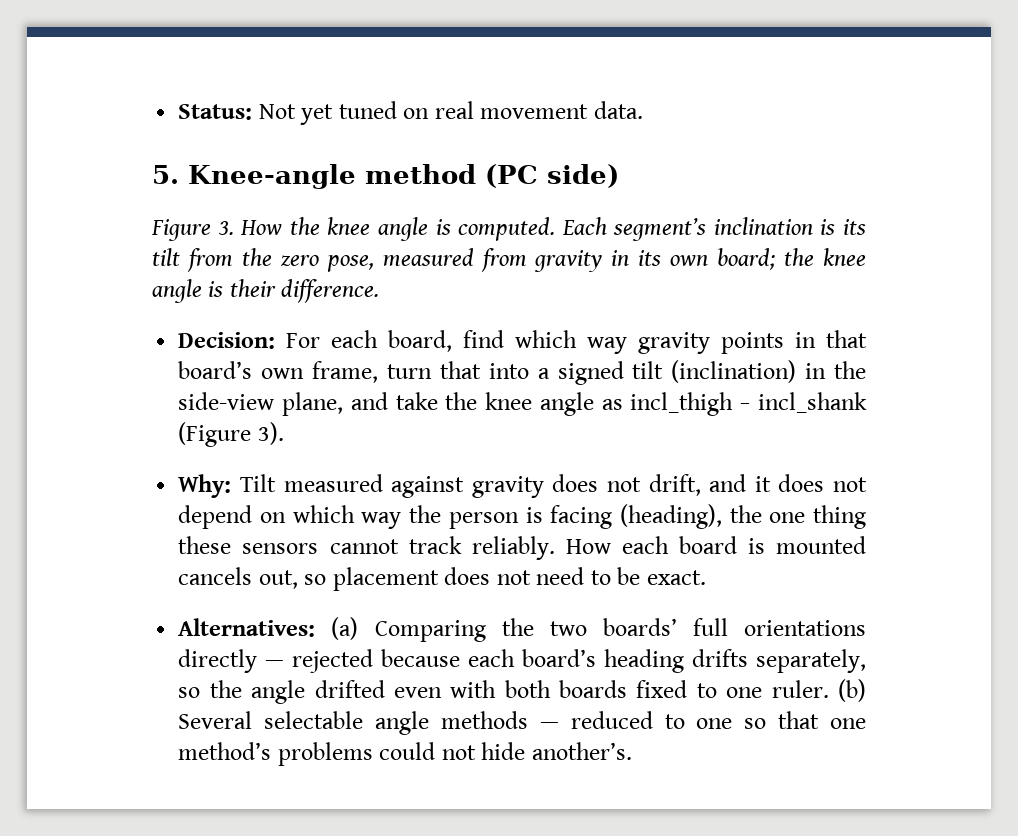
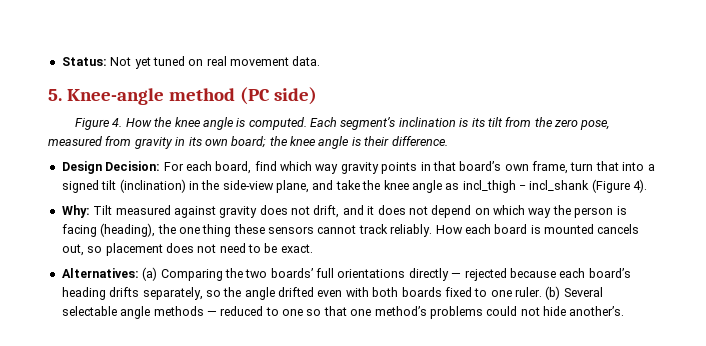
[217,221,234,235] 3. -> [112,118,123,127] 4.
(380, 291) none -> [61,161,102,174] Design
[257,422,284,445] 3). -> [633,179,648,193] 4).

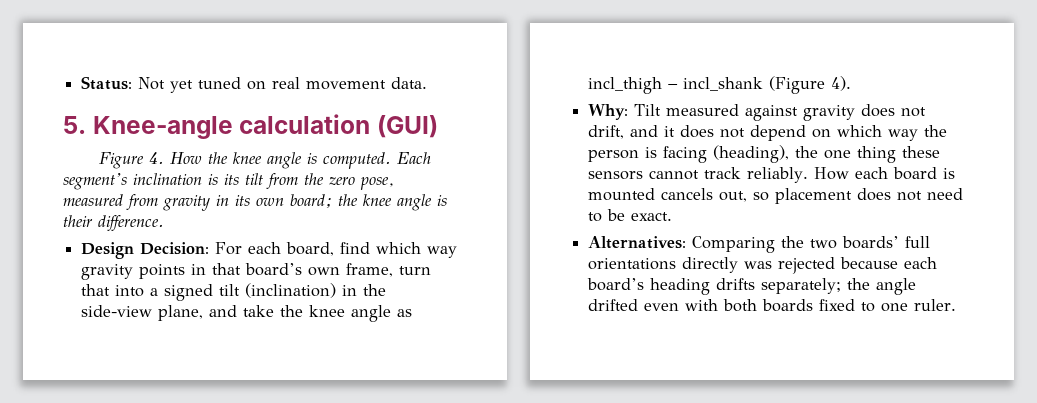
[168,87,317,105] method (PC side) -> [239,114,438,138] calculation (GUI)
[142,267,158,281] (a) -> (687, 242) none
[451,273,462,278] — -> [744,261,773,269] was
[142,287,221,300] separately, so -> [761,278,842,294] separately;
[545,286,603,300] [61,306,625,319] (b) Several selectable angle methods — reduced to one so that one method’s problems could not hide another’s. -> (957, 305) none

